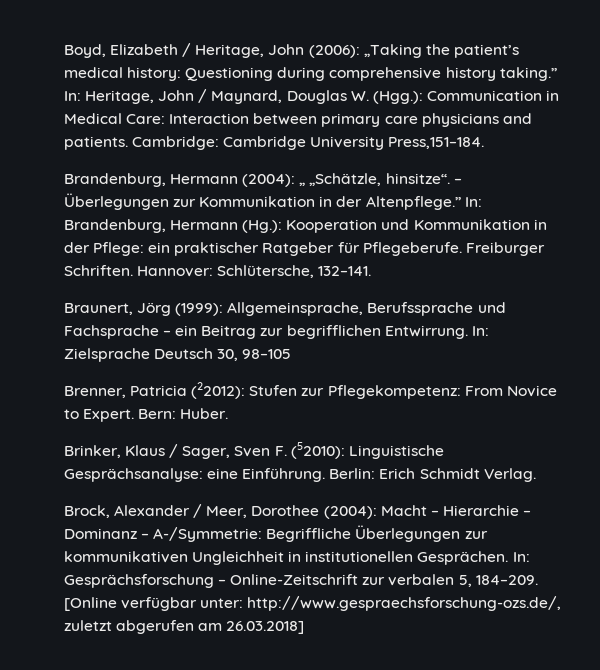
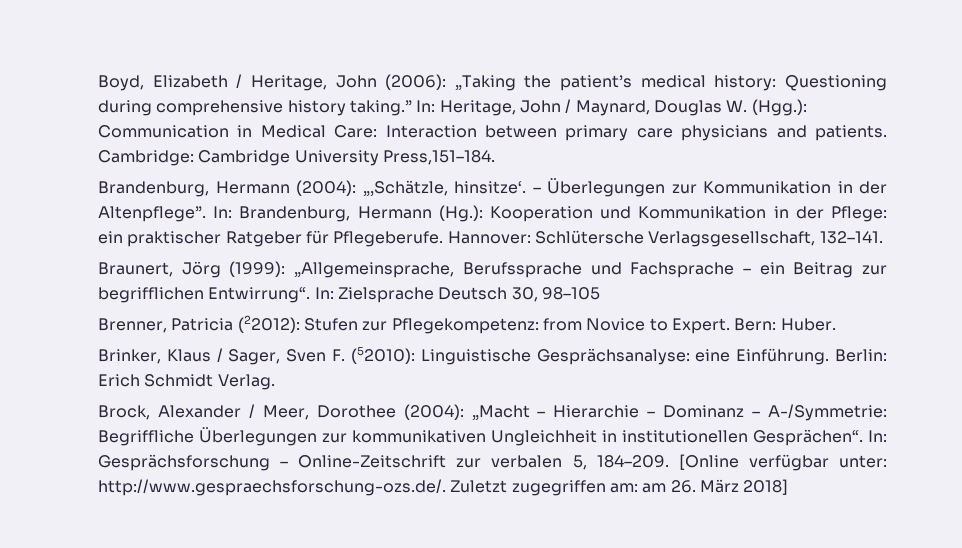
[299,173,450,186] „ „Schätzle, hinsitze“. -> [362,180,527,196] „‚Schätzle, hinsitze‘.
[365,196,461,210] Altenpflege.” -> [98,206,207,222] Altenpflege”.
[466,242,546,256] [63,265,315,278] Freiburger Schriften. Hannover: Schlütersche, -> [447,230,816,247] Hannover: Schlütersche Verlagsgesellschaft,
[227,302,364,316] Allgemeinsprache, -> [294,262,455,278] „Allgemeinsprache,
[384,325,468,339] Entwirrung. -> [208,287,311,303] Entwirrung“.
[464,386,503,396] From -> [542,318,582,331] from
[380,505,427,516] Macht -> [471,405,530,420] „Macht
[417,551,509,565] Gesprächen. -> [753,429,864,446] Gesprächen“.
[247,596,562,611] [63,620,305,634] http://www.gespraechsforschung-ozs.de/, zuletzt abgerufen am 26.03.2018] -> [98,479,789,496] http://www.gespraechsforschung-ozs.de/. Zuletzt zugegriffen am: am 26. März 2018]

